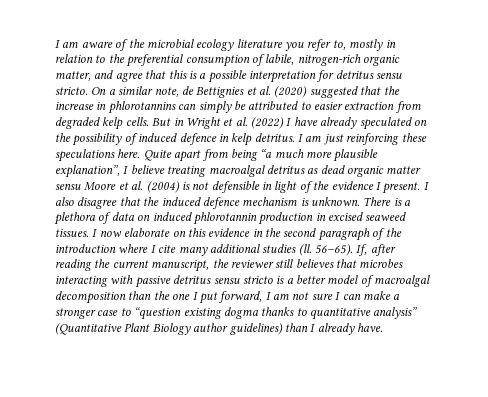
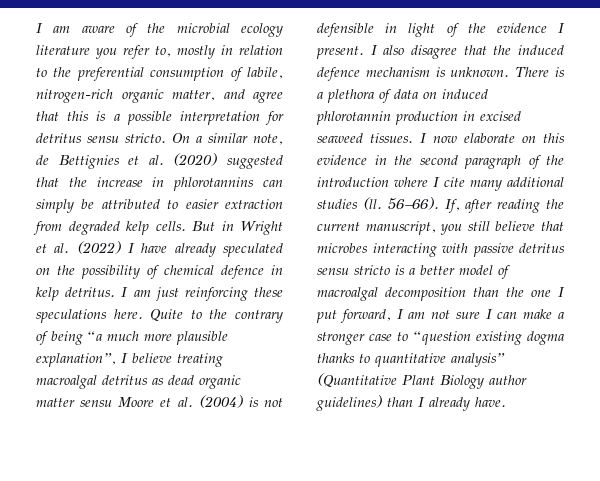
[138,133,178,142] induced -> [164,265,214,275] chemical
[174,149,228,162] apart from -> [190,309,283,323] [36,331,48,345] to the contrary of
[315,244,353,256] 56–65). -> [387,197,439,210] 56–66).
[212,259,334,268] the reviewer still believes -> [440,221,536,235] you still believe

